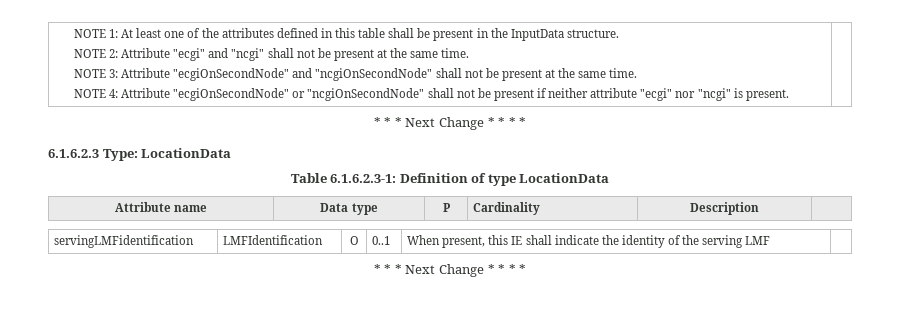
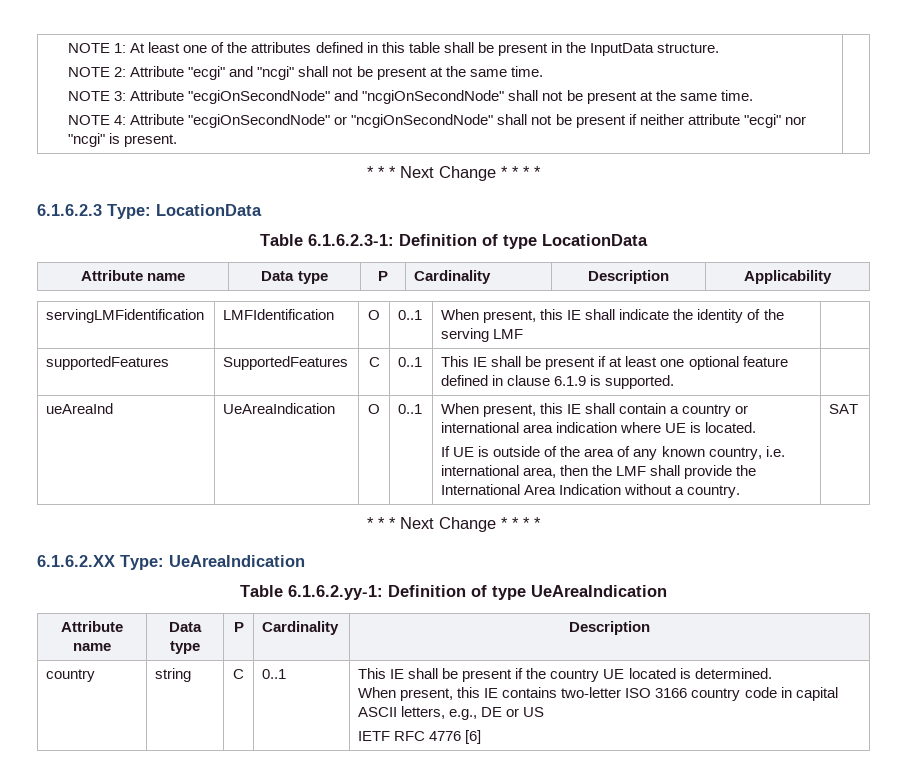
(759, 208) none -> [744,270,832,284] Applicability
[373,264,527,277] // * * * Next Change * * * * -> [46,356,170,370] [223,356,349,370] [368,357,380,367] [398,357,423,367] [441,356,788,370] [441,375,675,389] [46,403,114,414] [223,403,336,414] [368,404,380,414] [398,404,423,414] [441,403,749,417] [441,422,757,433] [441,446,785,460] [441,465,757,479] [441,484,741,498] [829,404,859,414] [367,517,541,532] [37,555,305,570] [240,585,667,600] [61,621,123,632] [73,643,111,651] [169,622,202,632] [170,641,200,654] [233,622,244,632] [262,621,340,635] [569,621,650,635] [46,669,96,682] [155,668,192,682] [233,669,244,679] [262,669,287,679] [358,668,772,682] [358,687,838,701] [358,706,545,720] [358,730,482,744] // supportedFeatures | SupportedFeatures | C | 0..1 | This IE shall be present if at least one optional feature defined in clause 6.1.9 is supported. | // ueAreaInd | UeAreaIndication | O | 0..1 | When present, this IE shall contain a country or international area indication where UE is located. // If UE is outside of the area of any known country, i.e. international area, then the LMF shall provide the International Area Indication without a country. | SAT // * * * Next Change * * * * // 6.1.6.2.XX Type: UeAreaIndication // Table 6.1.6.2.yy-1: Definition of type UeAreaIndication // Attribute name | Data type | P | Cardinality | Description // country | string | C | 0..1 | This IE shall be present if the country UE located is determined. // When present, this IE contains two-letter ISO 3166 country code in capital ASCII letters, e.g., DE or US // IETF RFC 4776 [6]

